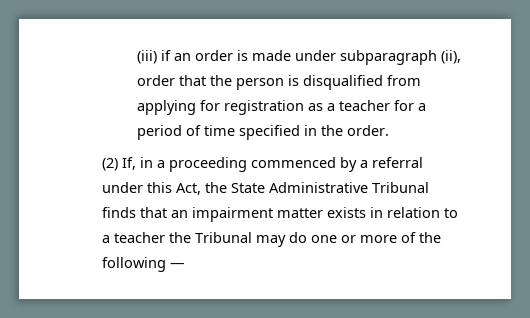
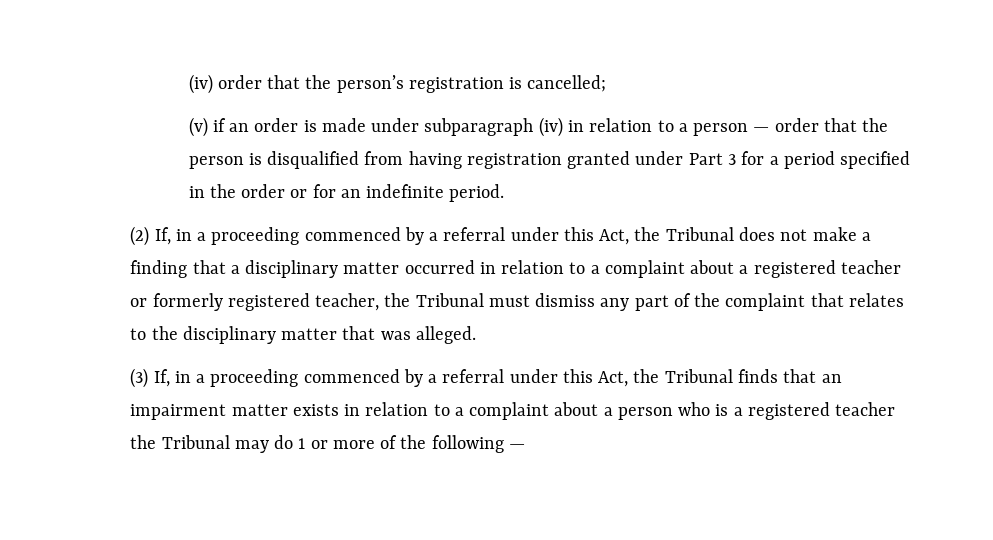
[137,50,158,64] (iii) -> [188,74,607,94] [188,117,208,137] (iv) order that the person’s registration is cancelled; // (v)
[441,50,462,64] (ii), -> [538,117,770,137] (iv) in relation to a person —
[137,100,391,115] applying for registration as a teacher -> [408,151,736,169] having registration granted under Part 3
[186,125,236,136] of time -> (835, 160) none
[347,125,390,136] order. -> [241,184,505,202] order or for an indefinite period.
[230,182,368,193] State Administrative -> [665,227,871,241] [130,260,902,278] [130,293,905,311] [130,326,476,344] [130,368,660,388] Tribunal does not make a finding that a disciplinary matter occurred in relation to a complaint about a registered teacher or formerly registered teacher, the Tribunal must dismiss any part of the complaint that relates to the disciplinary matter that was alleged. // (3) If, in a proceeding commenced by a referral under this Act, the
(110, 239) none -> [469,402,831,420] complaint about a person who is a registered
[310,235,337,243] one -> [298,438,306,449] 1

